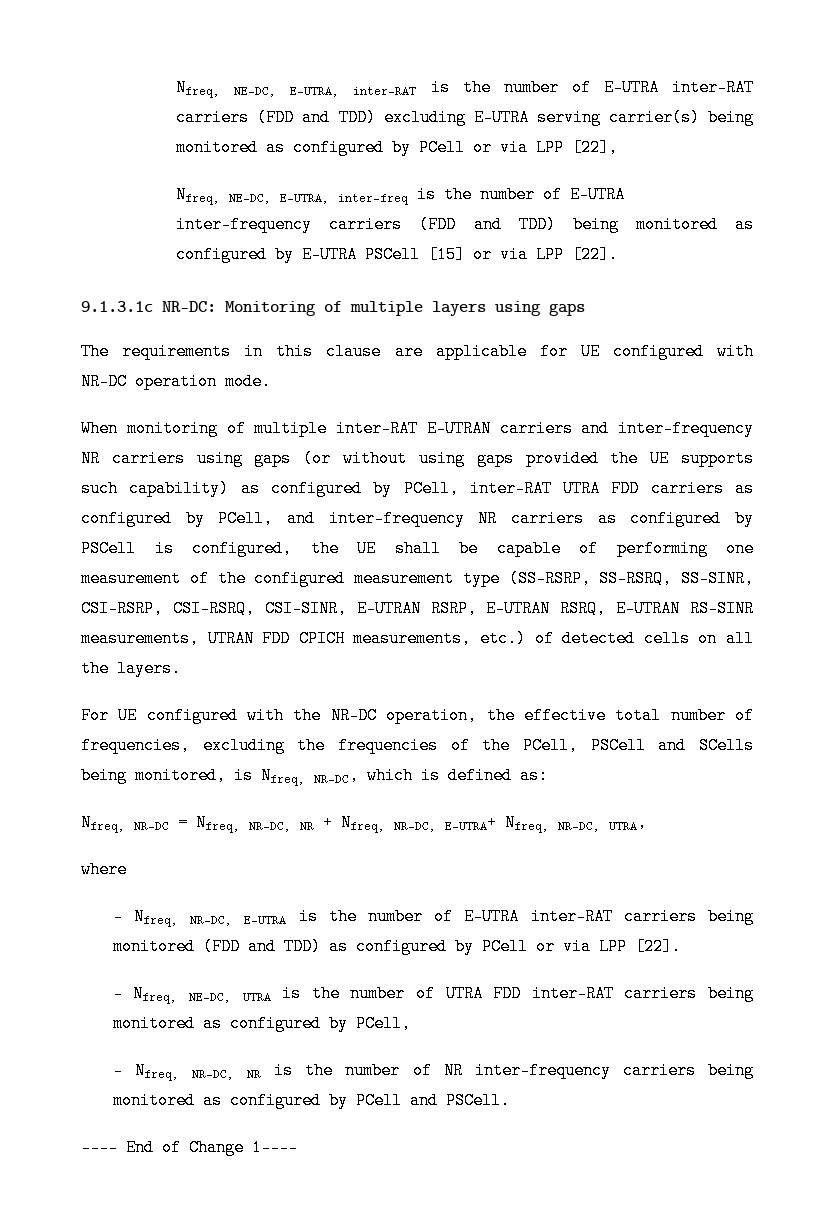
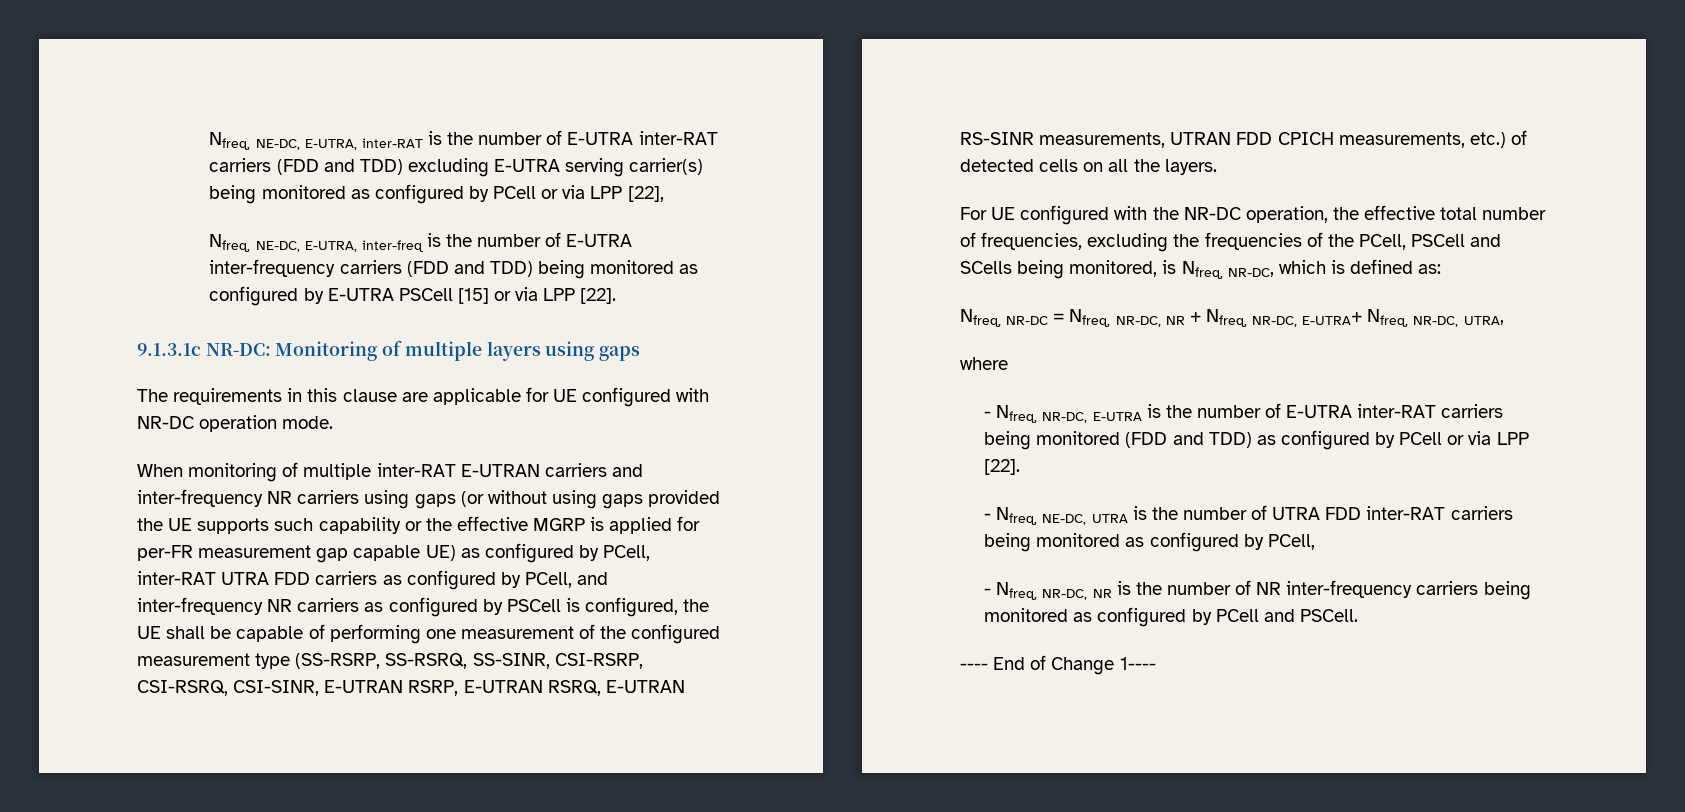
[129,480,230,497] capability) -> [318,516,701,534] [137,545,456,563] capability or the effective MGRP is applied for per-FR measurement gap capable UE)

